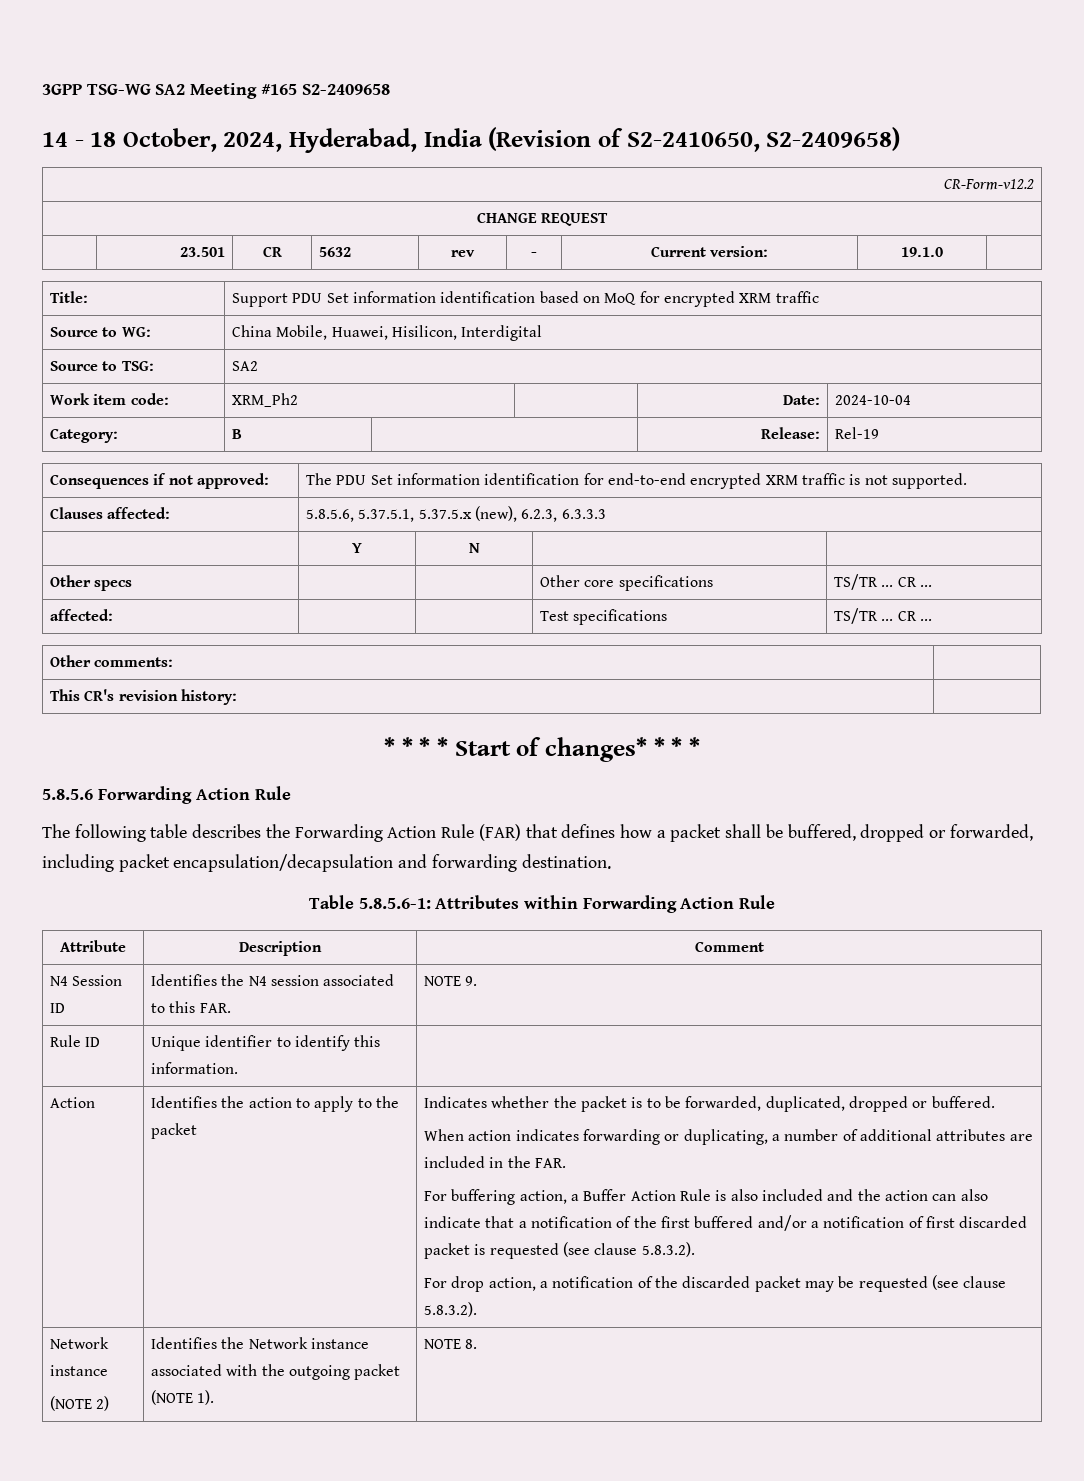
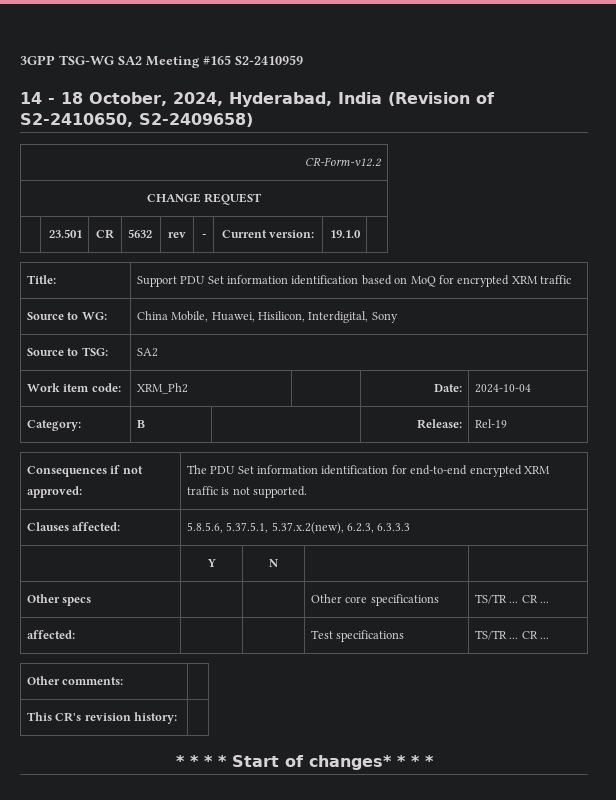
[301,84,390,95] S2-2409658 -> [235,55,303,65] S2-2410959
[461,325,543,341] Interdigital -> [308,311,398,323] Interdigital, Sony
[418,506,518,522] 5.37.5.x (new), -> [271,522,344,534] 5.37.x.2(new),
[42,786,291,804] [42,824,1033,842] [42,854,611,872] [308,895,776,913] [60,940,126,952] [239,941,322,956] [694,941,764,952] [50,975,123,986] [50,1003,66,1013] [151,974,395,986] [151,1001,231,1013] [424,976,478,986] [50,1035,101,1047] [151,1035,381,1051] [151,1062,239,1074] [50,1097,96,1108] [151,1096,400,1112] [151,1123,198,1139] [424,1096,995,1112] [424,1129,1033,1145] [424,1156,567,1168] [424,1189,988,1205] [424,1215,1028,1231] [424,1242,695,1259] [424,1275,1007,1292] [424,1302,478,1317] [50,1337,110,1349] [50,1365,109,1376] [50,1396,110,1411] [151,1337,370,1349] [151,1364,401,1380] [151,1390,215,1405] [424,1339,478,1349] // 5.8.5.6 Forwarding Action Rule // The following table describes the Forwarding Action Rule (FAR) that defines how a packet shall be buffered, dropped or forwarded, including packet encapsulation/decapsulation and forwarding destination. // Table 5.8.5.6-1: Attributes within Forwarding Action Rule // Attribute | Description | Comment // N4 Session ID | Identifies the N4 session associated to this FAR. | NOTE 9. // Rule ID | Unique identifier to identify this information. | // Action | Identifies the action to apply to the packet | Indicates whether the packet is to be forwarded, duplicated, dropped or buffered. // When action indicates forwarding or duplicating, a number of additional attributes are included in the FAR. // For buffering action, a Buffer Action Rule is also included and the action can also indicate that a notification of the first buffered and/or a notification of first discarded packet is requested (see clause 5.8.3.2). // For drop action, a notification of the discarded packet may be requested (see clause 5.8.3.2). // Network instance // (NOTE 2) | Identifies the Network instance associated with the outgoing packet (NOTE 1). | NOTE 8. -> (434, 761) none

